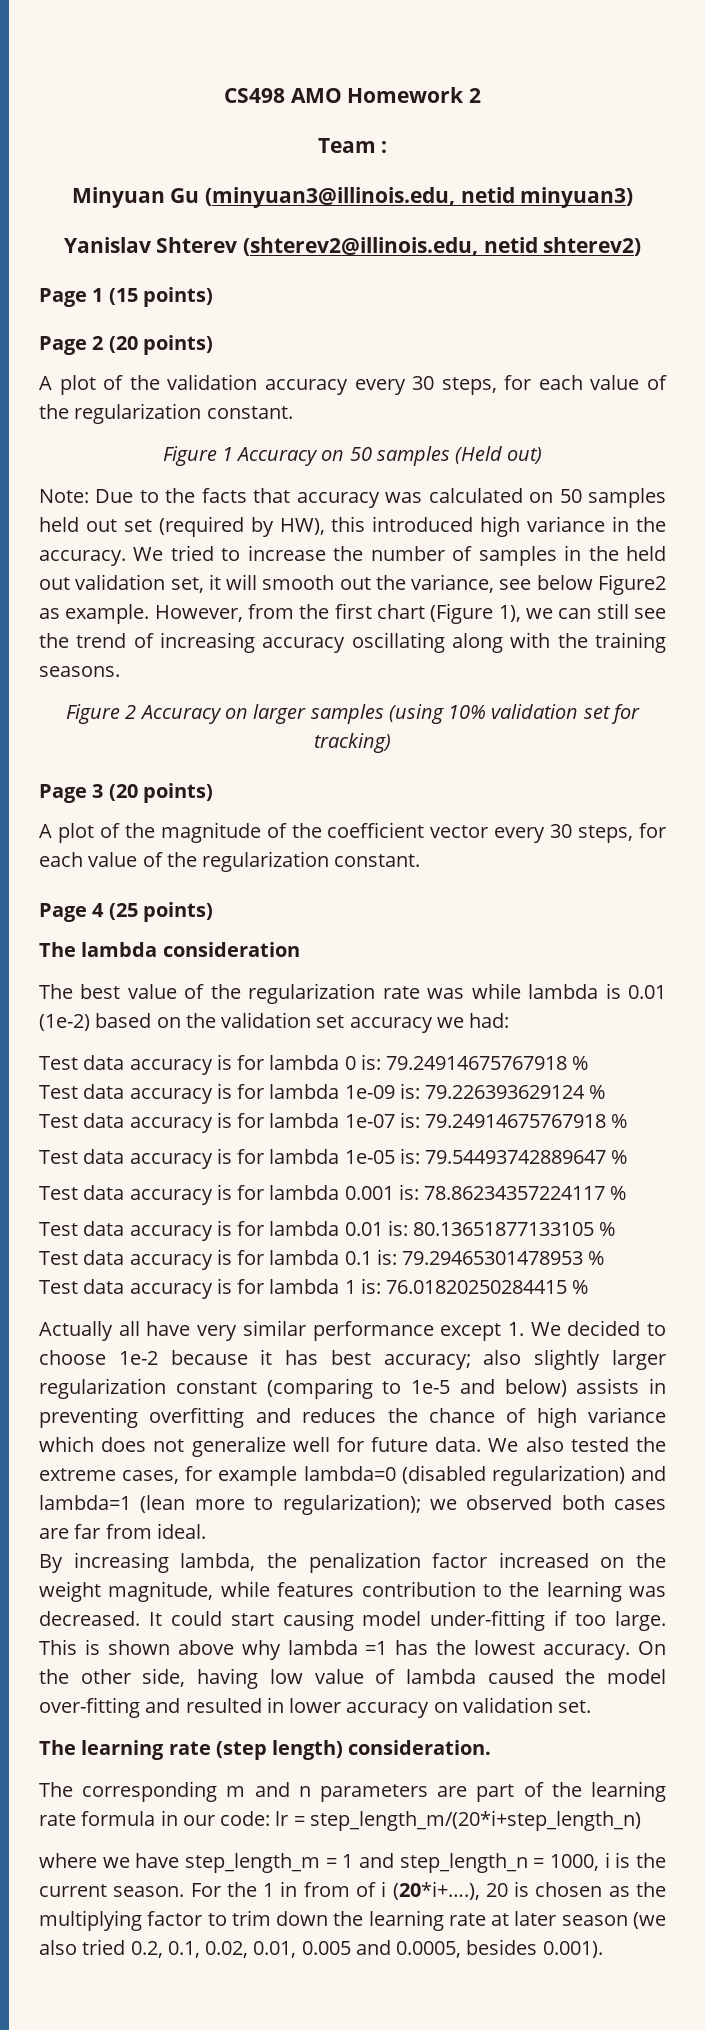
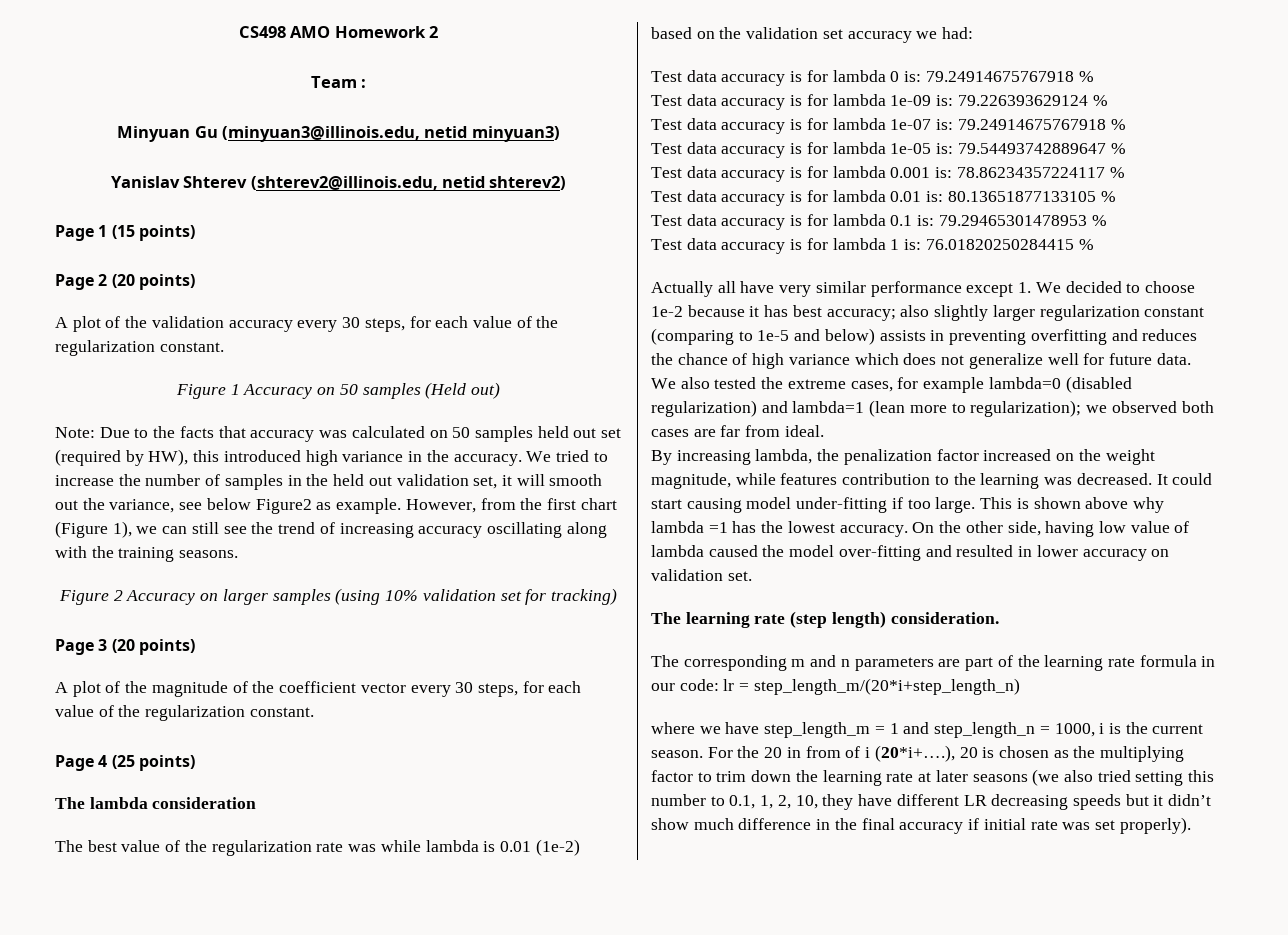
[263,1883,275,1897] 1 -> [764,747,783,758] 20
[561,1915,628,1926] season -> [972,774,1028,782] seasons
[130,1939,603,1958] 0.2, 0.1, 0.02, 0.01, 0.005 and 0.0005, besides 0.001). -> [1135,770,1215,786] [651,794,1212,810] [651,817,1191,834] setting this number to 0.1, 1, 2, 10, they have different LR decreasing speeds but it didn’t show much difference in the final accuracy if initial rate was set properly).

